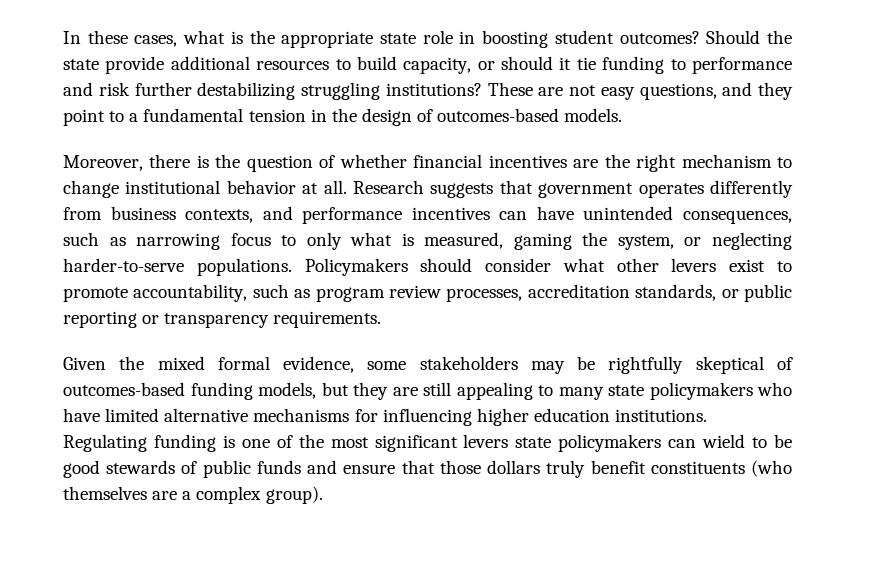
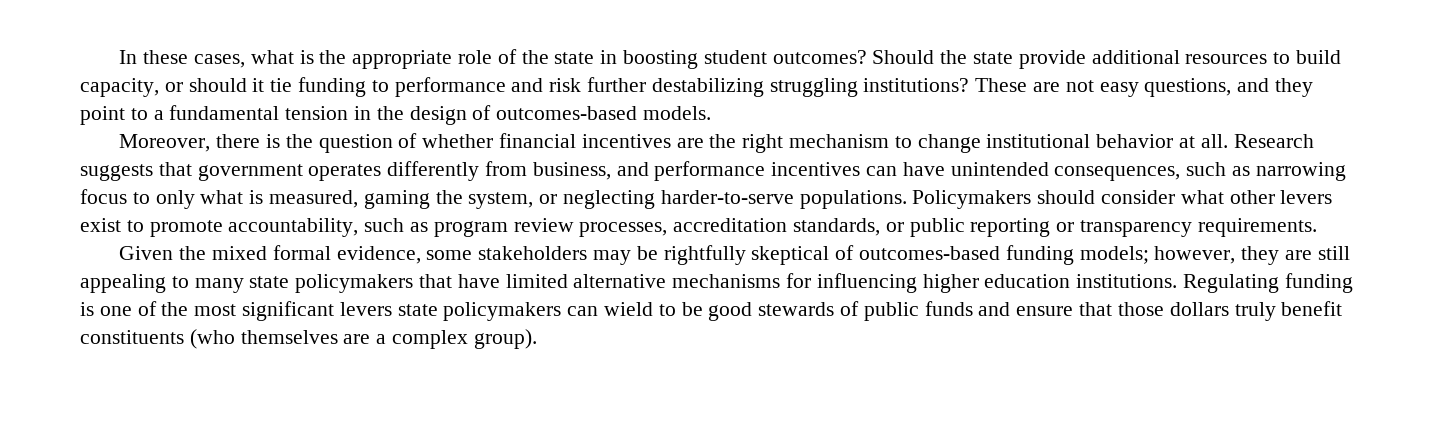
[380,30,453,44] state role -> [457,49,595,64] role of the state
[110,206,254,223] business contexts, -> [532,162,611,180] business,
[258,382,349,399] models, but -> [1079,246,1236,264] models; however,
[757,382,792,396] who -> [419,274,453,288] that

